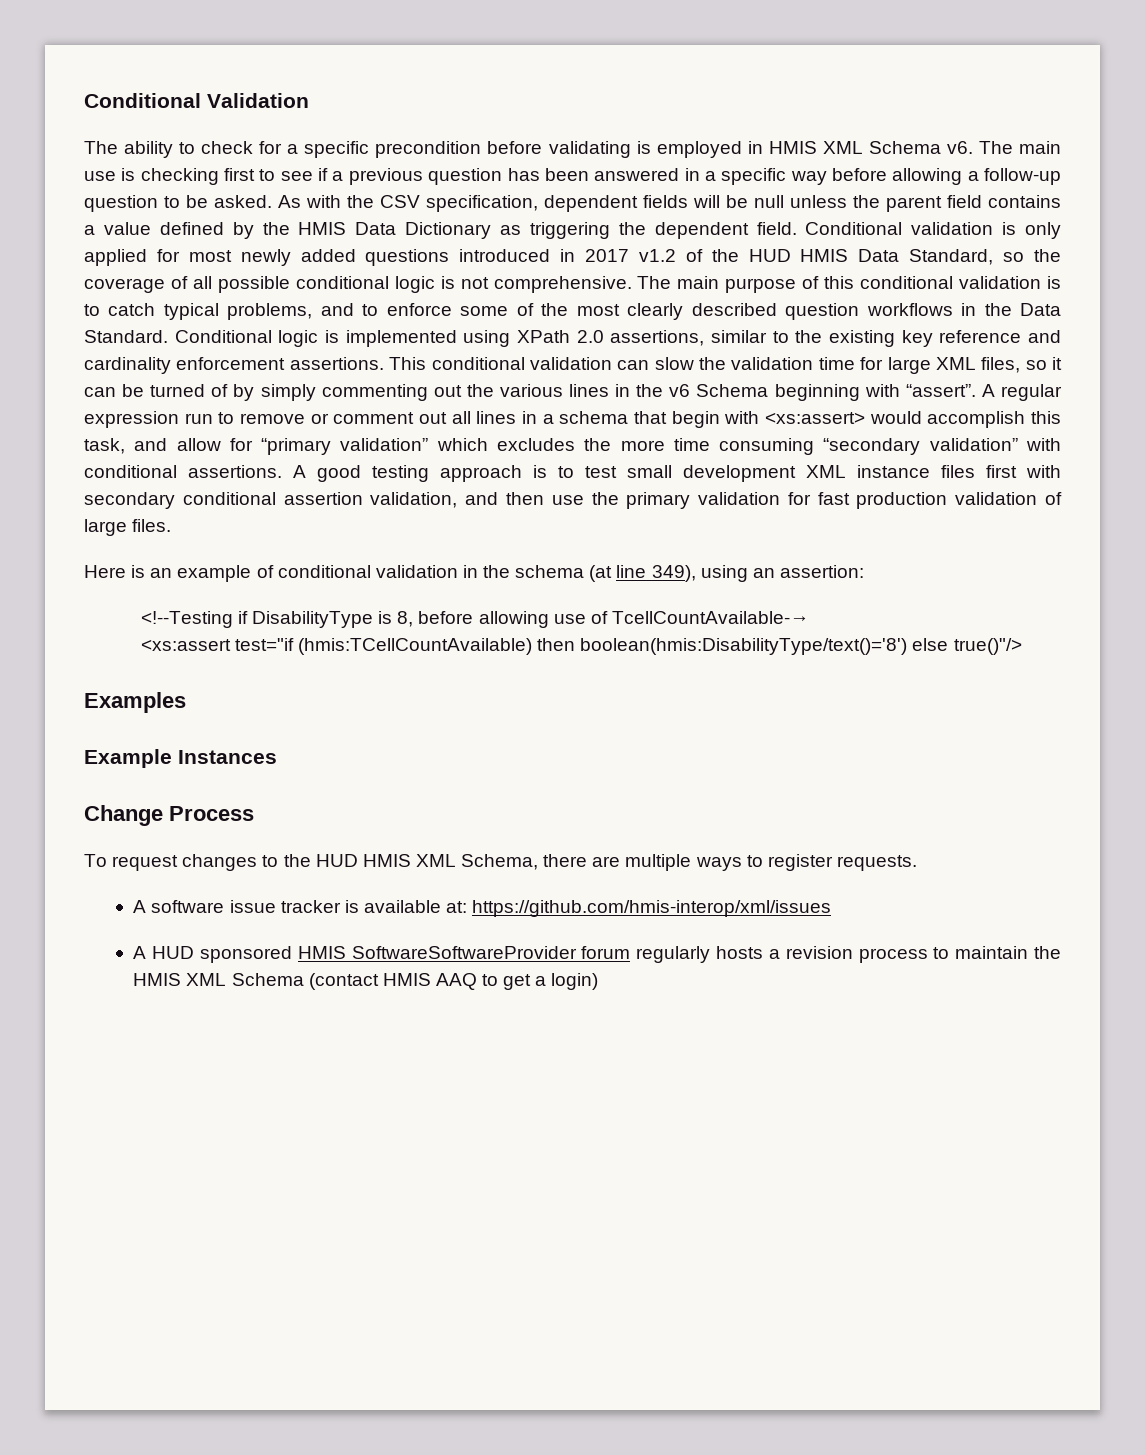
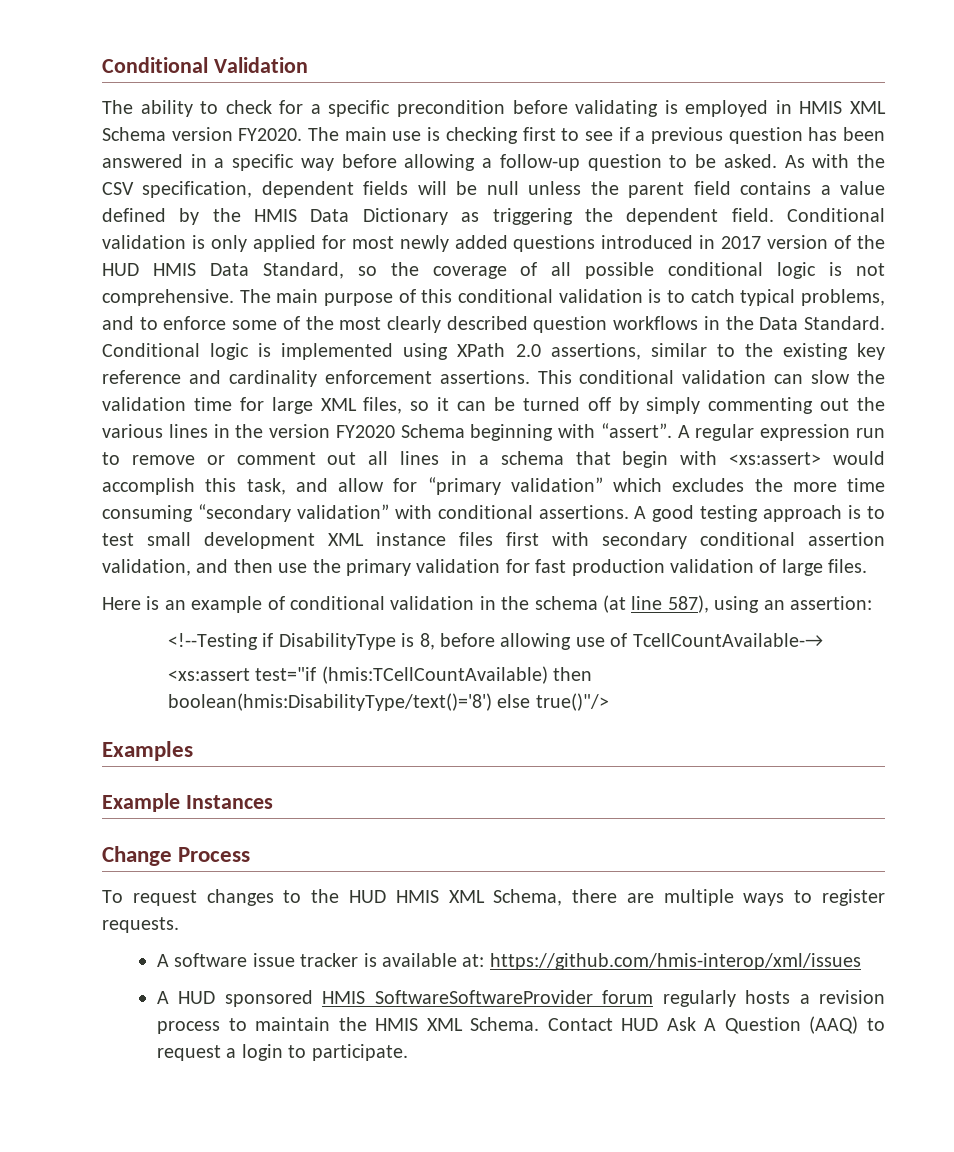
[946,141,973,154] v6. -> [171,127,303,141] version FY2020.
[638,249,676,262] v1.2 -> [767,235,829,249] version
[211,384,229,397] of -> [587,397,611,411] off
[669,384,691,397] v6 -> [269,424,395,438] version FY2020
[651,565,696,582] 349), -> [667,595,709,613] 587),
[231,973,599,990] Schema (contact HMIS AAQ to get a login) -> [470,1016,886,1034] [157,1044,408,1061] Schema. Contact HUD Ask A Question (AAQ) to request a login to participate.

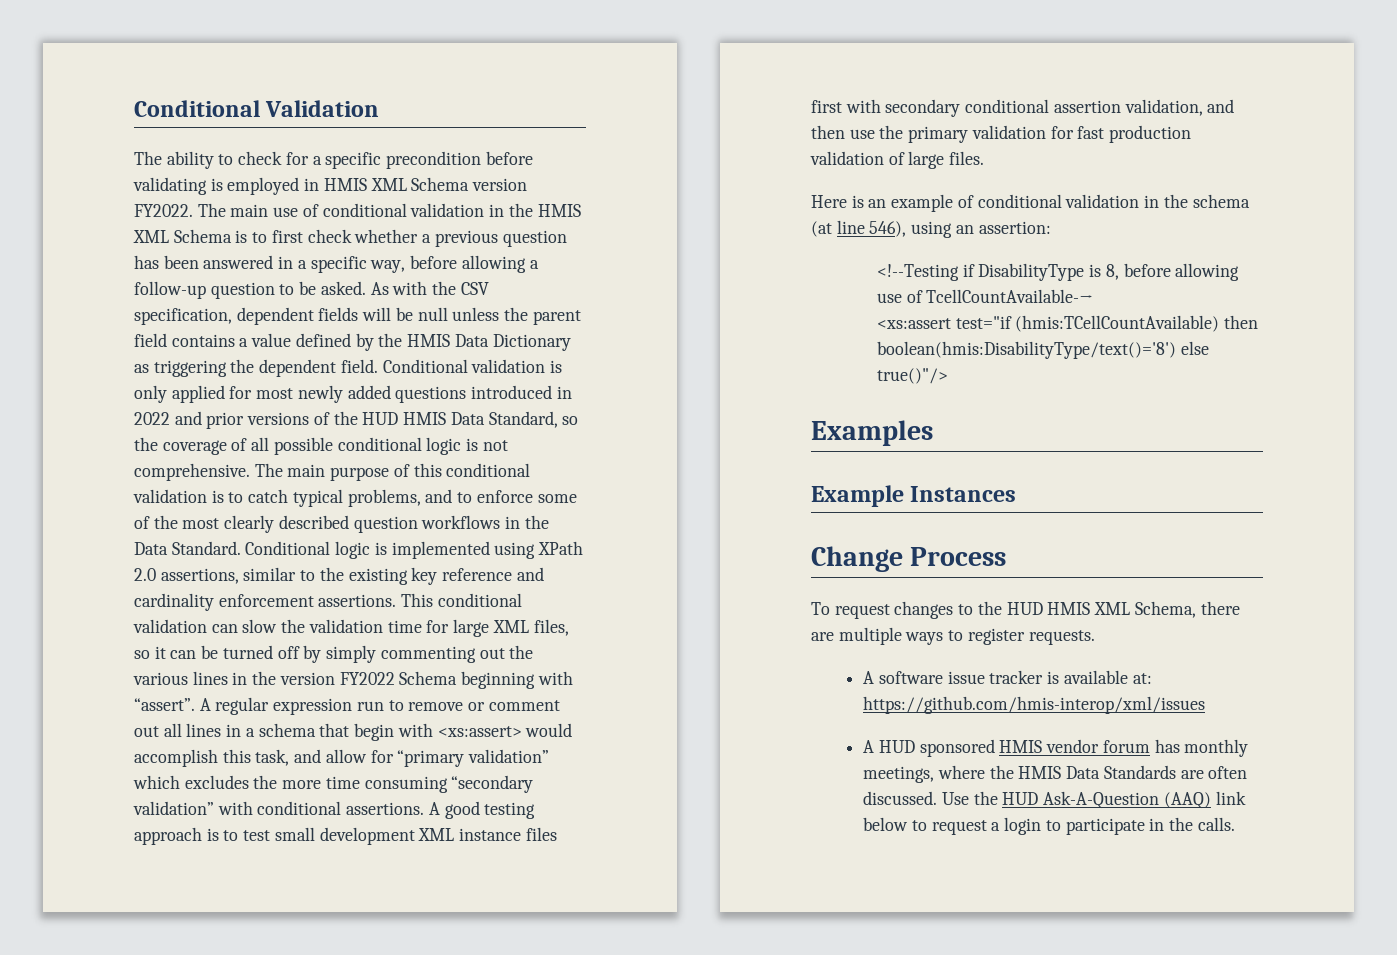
[238,128,303,141] FY2020. -> [134,204,193,217] FY2022.
[427,127,630,144] is checking first to see if -> [302,203,581,217] [133,229,419,243] of conditional validation in the HMIS XML Schema is to first check whether
[300,158,334,171] way -> [370,260,406,273] way,
[721,235,829,249] 2017 version -> [134,411,310,429] 2022 and prior versions
[335,425,395,438] FY2020 -> [339,672,395,685] FY2022
[667,595,709,613] 587), -> [869,221,907,237] 546),
[374,990,885,1007] [157,1016,859,1034] SoftwareSoftwareProvider forum regularly hosts a revision process to maintain the HMIS XML Schema. Contact HUD Ask A Question (AAQ) -> [1046,739,1249,757] [863,765,1248,783] [863,791,1246,809] [863,817,909,831] vendor forum has monthly meetings, where the HMIS Data Standards are often discussed. Use the HUD Ask-A-Question (AAQ) link below
[311,1044,408,1061] participate. -> [1065,817,1235,835] participate in the calls.

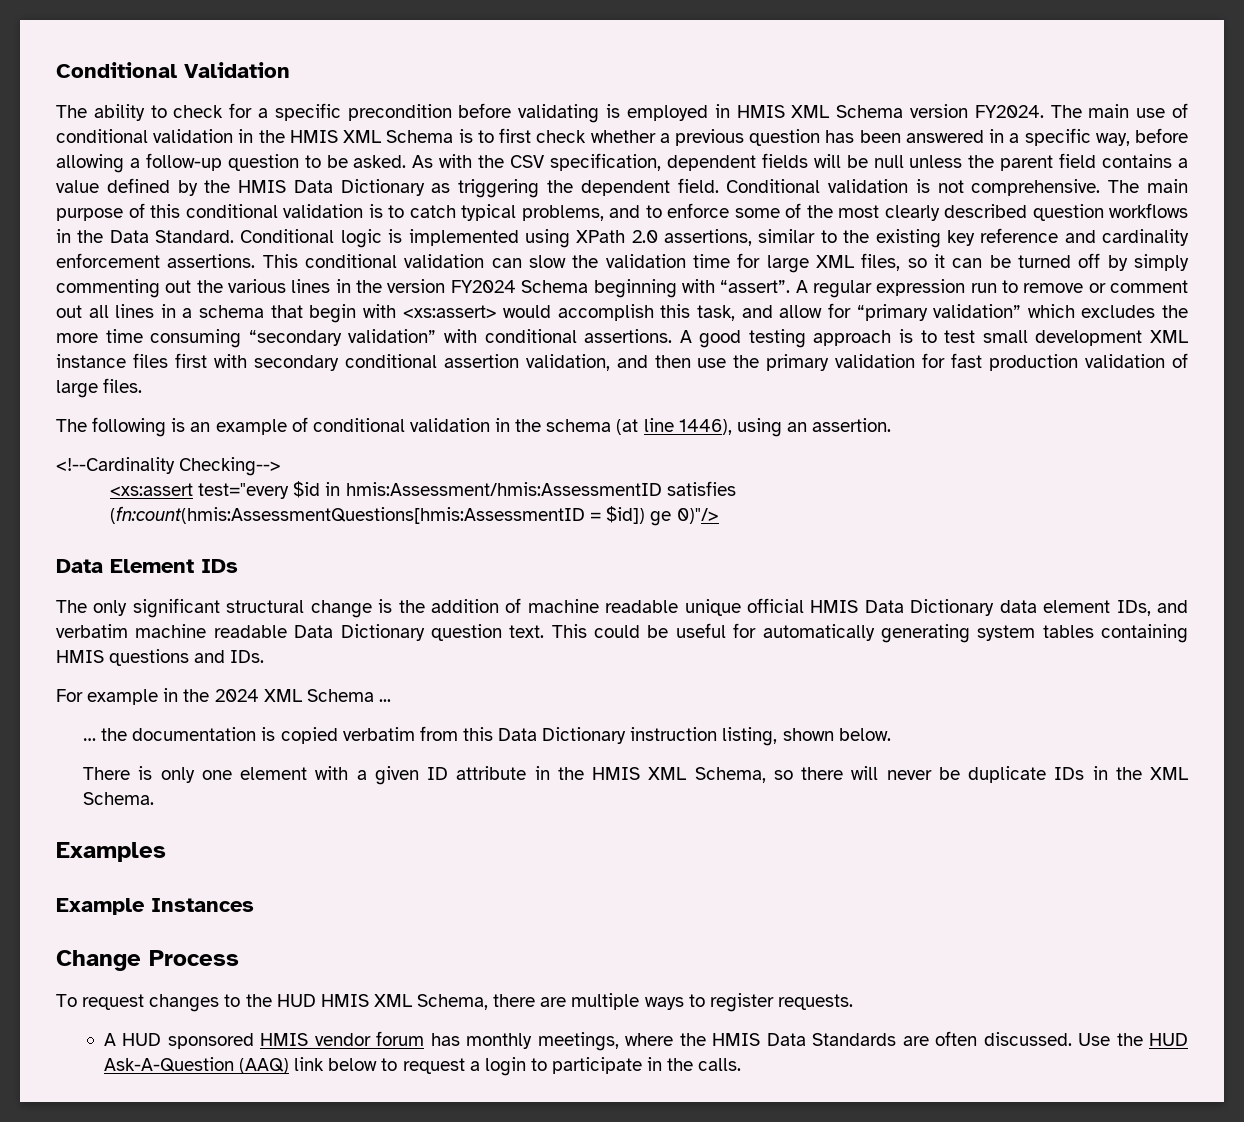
[134,204,193,217] FY2022. -> [974,105,1044,118] FY2024.
[134,385,572,403] [134,411,579,429] [134,437,479,455] only applied for most newly added questions introduced in 2022 and prior versions of the HUD HMIS Data Standard, so the coverage of all possible conditional logic is -> (930, 186) none
[339,672,395,685] FY2022 -> [450,280,516,293] FY2024
[811,195,847,208] Here -> [56,417,167,437] The following
[869,221,907,237] 546), -> [678,419,732,435] 1446),
[978,221,1051,234] [876,263,1240,281] [876,289,1094,303] [876,315,1259,332] [876,341,1209,359] [876,368,948,384] assertion: // <!--Testing if DisabilityType is 8, before allowing use of TcellCountAvailable-→ // <xs:assert test="if (hmis:TCellCountAvailable) then boolean(hmis:DisabilityType/text()='8') else true()"/> -> [812,418,892,432] [56,457,282,476] [110,481,736,499] [110,506,719,526] [56,559,238,573] [56,598,1189,618] [56,623,1188,643] [56,649,265,666] [56,688,391,705] [83,726,891,746] [83,766,1189,785] [83,792,155,805] assertion. // <!--Cardinality Checking--> // <xs:assert test="every $id in hmis:Assessment/hmis:AssessmentID satisfies (fn:count(hmis:AssessmentQuestions[hmis:AssessmentID = $id]) ge 0)"/> // Data Element IDs // The only significant structural change is the addition of machine readable unique official HMIS Data Dictionary data element IDs, and verbatim machine readable Data Dictionary question text. This could be useful for automatically generating system tables containing HMIS questions and IDs. // For example in the 2024 XML Schema ... // … the documentation is copied verbatim from this Data Dictionary instruction listing, shown below. // There is only one element with a given ID attribute in the HMIS XML Schema, so there will never be duplicate IDs in the XML Schema.
[863,670,1152,684] [863,696,1206,714] // A software issue tracker is available at: https://github.com/hmis-interop/xml/issues -> (853, 1002) none

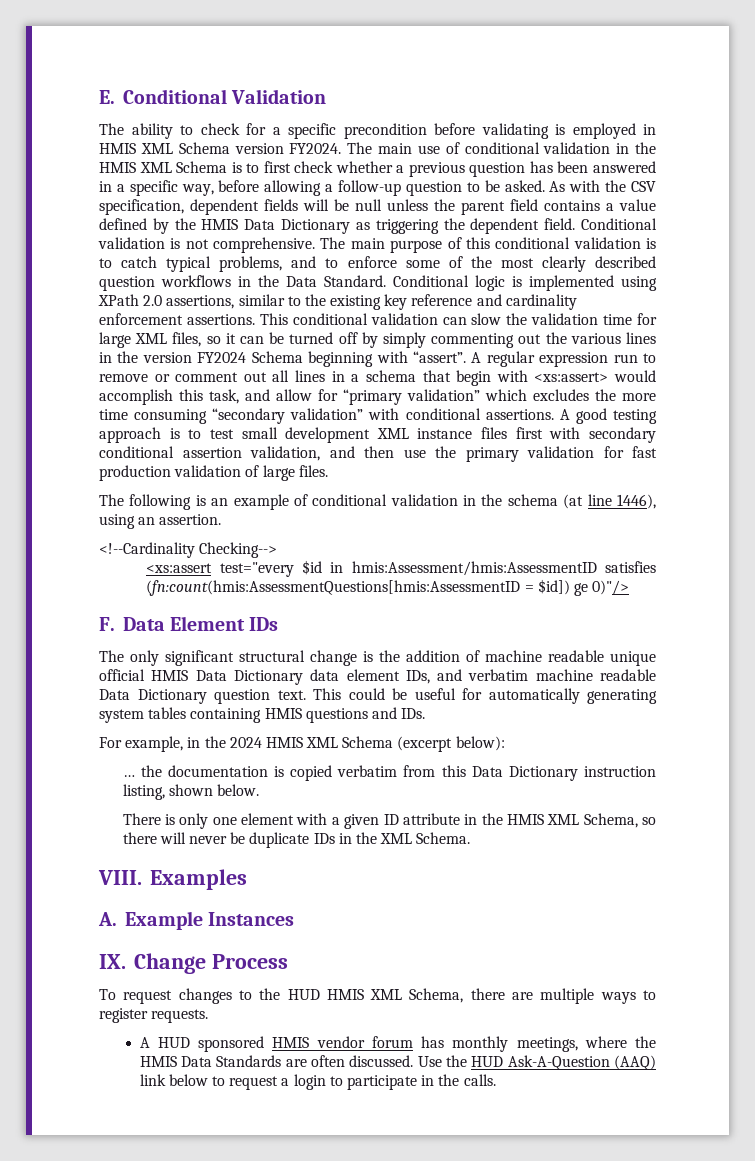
(56, 70) none -> [99,90,115,104] E.
(719, 516) none -> [99,617,115,631] F.
[87,689,159,705] example -> [125,736,184,752] example,
[263,689,391,702] XML Schema ... -> [265,736,505,752] HMIS XML Schema (excerpt below):
(155, 798) none -> [98,870,142,885] VIII.
(166, 852) none -> [98,912,117,926] A.
(254, 905) none -> [99,954,126,969] IX.

